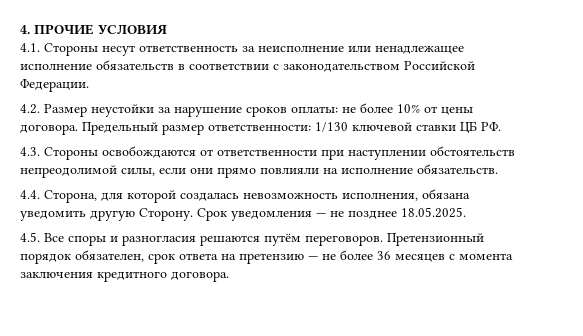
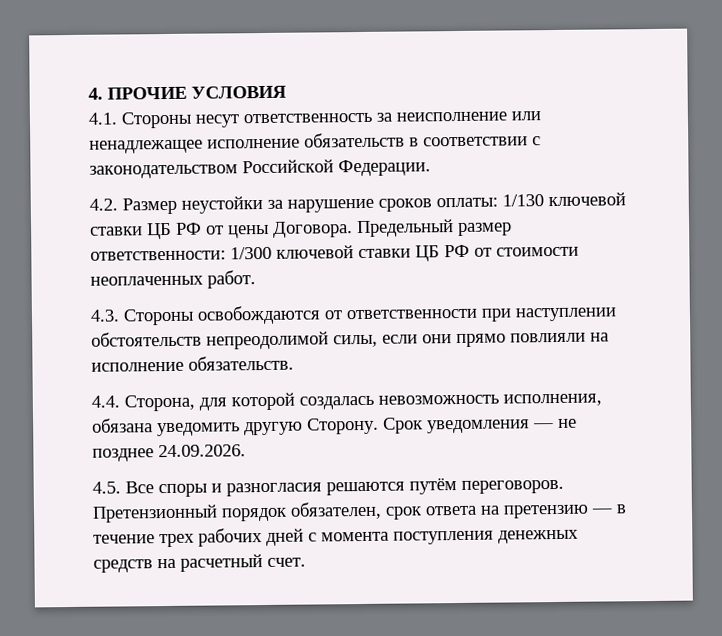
[342,103,473,115] [20,121,501,135] не более 10% от цены договора. Предельный размер ответственности: 1/130 ключевой ставки ЦБ РФ. -> [502,192,626,207] [90,219,512,240] [90,244,579,262] [90,270,256,289] 1/130 ключевой ставки ЦБ РФ от цены Договора. Предельный размер ответственности: 1/300 ключевой ставки ЦБ РФ от стоимости неоплаченных работ.
[401,207,466,218] 18.05.2025. -> [158,444,246,458] 24.09.2026.
[322,250,513,262] [20,271,229,282] не более 36 месяцев с момента заключения кредитного договора. -> [616,504,627,514] [93,528,579,548] [93,554,306,573] в течение трех рабочих дней с момента поступления денежных средств на расчетный счет.

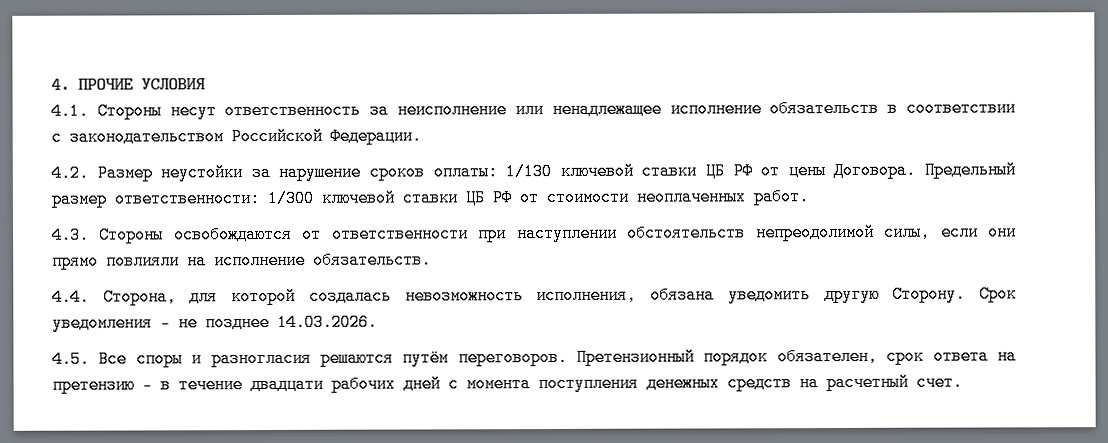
[158,444,246,458] 24.09.2026. -> [277,313,378,331] 14.03.2026.
[159,533,195,548] трех -> [250,376,323,394] двадцати

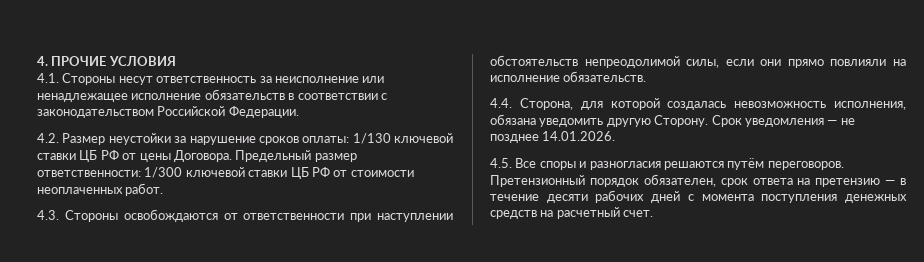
[277,313,378,331] 14.03.2026. -> [542,131,616,141] 14.01.2026.
[250,376,323,394] двадцати -> [546,194,588,203] десяти

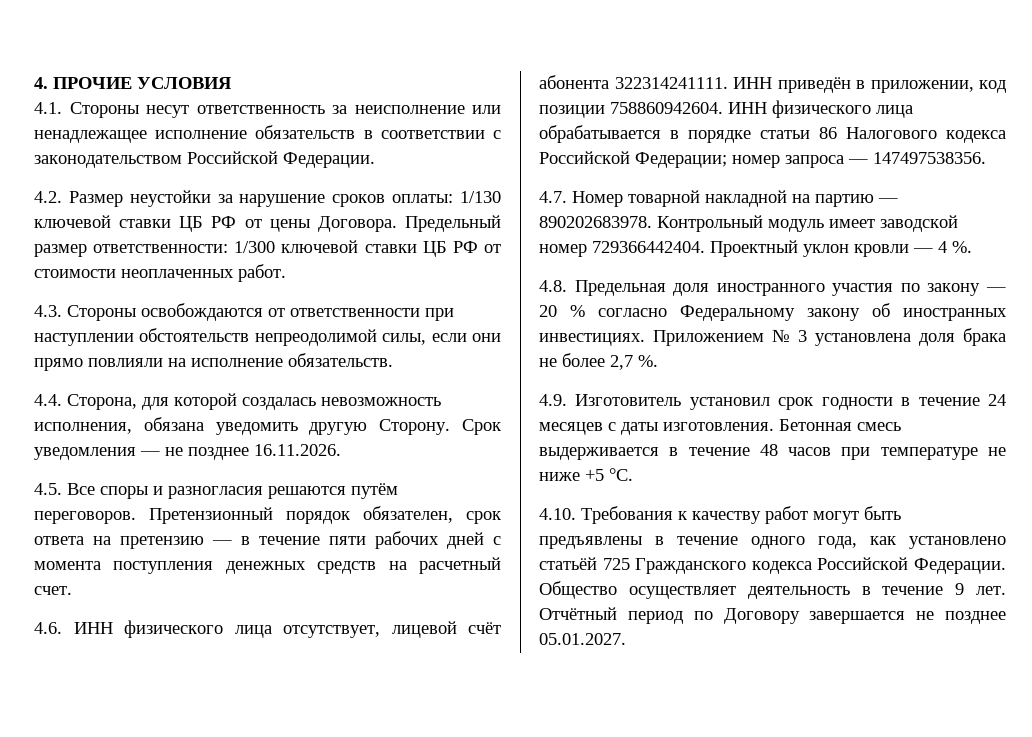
[542,131,616,141] 14.01.2026. -> [254,444,341,456] 16.11.2026.
[546,194,588,203] десяти -> [329,536,366,545] пяти
(654, 213) none -> [34,620,501,638] [539,75,1006,93] [539,100,913,118] [539,125,1006,143] [539,151,986,168] [539,190,898,207] [539,215,958,232] [539,240,972,257] [539,280,1006,296] [539,303,1007,321] [539,328,1006,346] [539,353,658,370] [539,394,1006,410] [539,419,901,435] [539,444,1006,460] [539,468,633,481] [539,506,901,524] [539,536,1006,549] [539,557,1006,574] [539,581,1006,599] [539,607,1006,624] [539,633,626,645] // 4.6. ИНН физического лица отсутствует, лицевой счёт абонента 322314241111. ИНН приведён в приложении, код позиции 758860942604. ИНН физического лица обрабатывается в порядке статьи 86 Налогового кодекса Российской Федерации; номер запроса — 147497538356. // 4.7. Номер товарной накладной на партию — 890202683978. Контрольный модуль имеет заводской номер 729366442404. Проектный уклон кровли — 4 %. // 4.8. Предельная доля иностранного участия по закону — 20 % согласно Федеральному закону об иностранных инвестициях. Приложением № 3 установлена доля брака не более 2,7 %. // 4.9. Изготовитель установил срок годности в течение 24 месяцев с даты изготовления. Бетонная смесь выдерживается в течение 48 часов при температуре не ниже +5 °C. // 4.10. Требования к качеству работ могут быть предъявлены в течение одного года, как установлено статьёй 725 Гражданского кодекса Российской Федерации. Общество осуществляет деятельность в течение 9 лет. Отчётный период по Договору завершается не позднее 05.01.2027.

